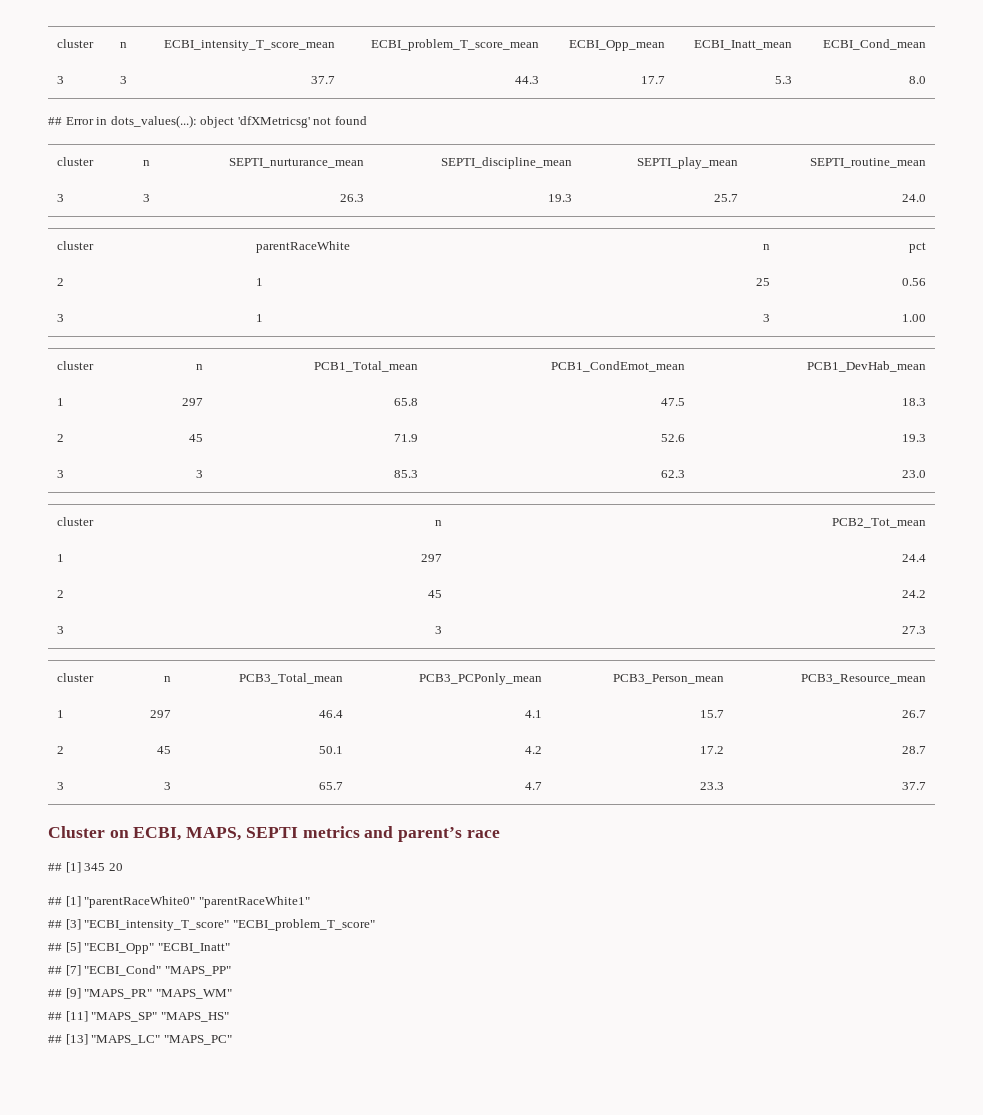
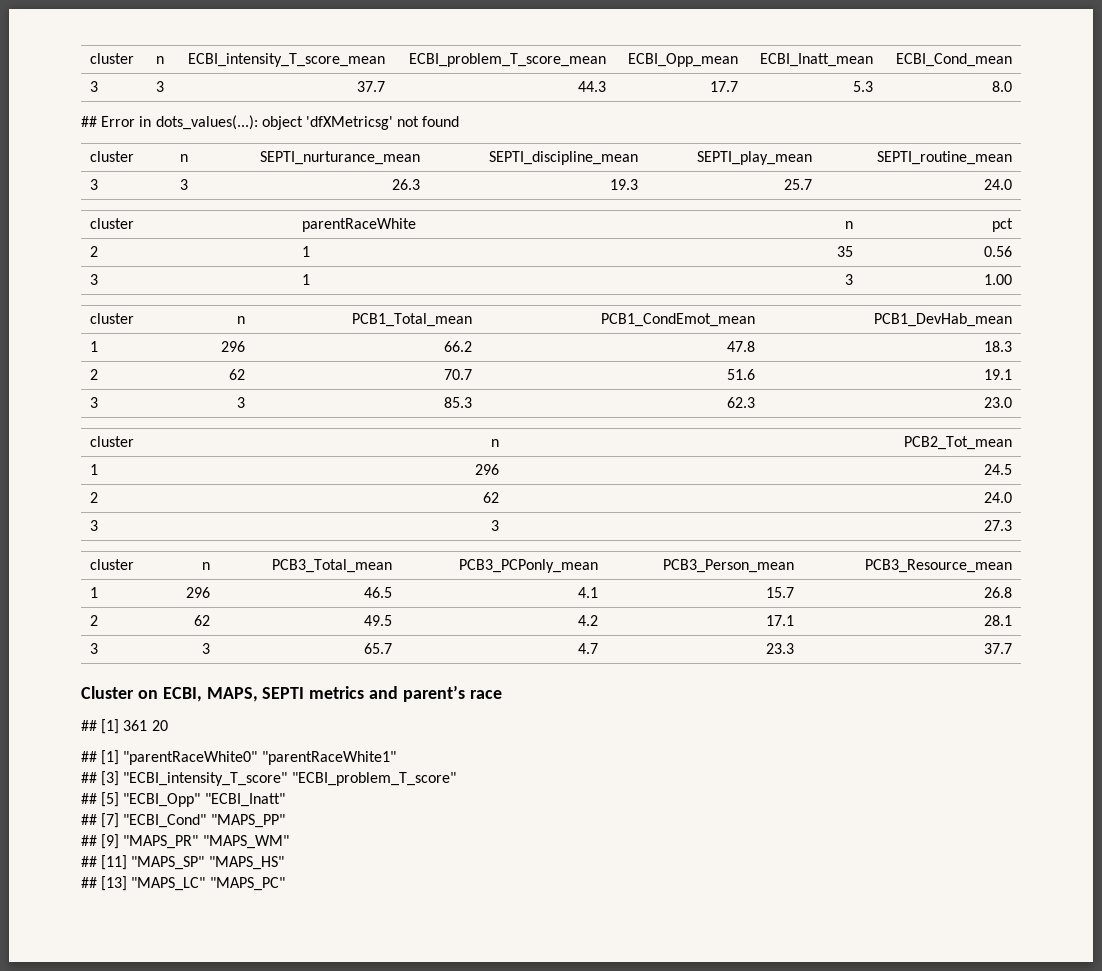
[756,278,771,286] 25 -> [837,246,854,257] 35
[182,398,204,406] [394,398,419,406] [661,398,686,406] 297 | 65.8 | 47.5 -> [221,341,246,352] [444,341,473,352] [727,341,756,352] 296 | 66.2 | 47.8
[189,434,204,442] [394,434,419,442] [661,434,686,442] [902,434,927,442] 45 | 71.9 | 52.6 | 19.3 -> [229,369,246,380] [444,369,473,380] [727,369,756,380] [984,369,1013,380] 62 | 70.7 | 51.6 | 19.1
[421,554,443,562] [902,554,927,562] [56,590,64,598] [428,590,443,598] [902,590,927,598] 297 | 24.4 // 2 | 45 | 24.2 -> [475,464,500,475] [984,464,1013,475] [89,492,98,503] [483,492,500,503] [984,492,1013,503] 296 | 24.5 // 2 | 62 | 24.0
[150,710,172,718] [319,710,344,718] 297 | 46.4 -> [186,587,211,598] [364,587,393,598] 296 | 46.5
[902,710,927,718] [56,746,64,754] [157,746,172,754] [319,746,344,754] 26.7 // 2 | 45 | 50.1 -> [984,587,1013,598] [89,615,98,626] [194,615,211,626] [364,615,393,626] 26.8 // 2 | 62 | 49.5
[700,746,725,754] [902,746,927,754] 17.2 | 28.7 -> [766,615,795,626] [984,615,1013,626] 17.1 | 28.1
[84,863,106,871] 345 -> [123,720,148,731] 361

